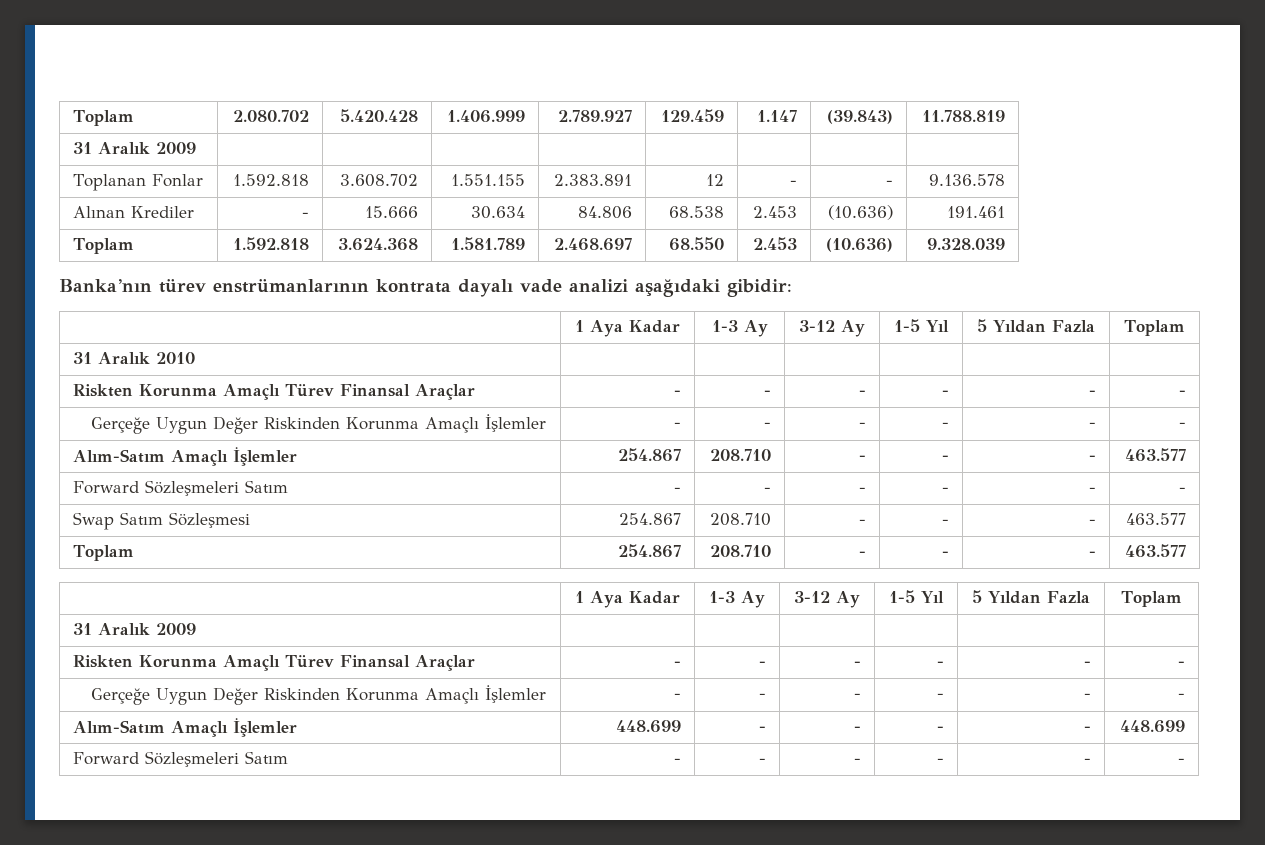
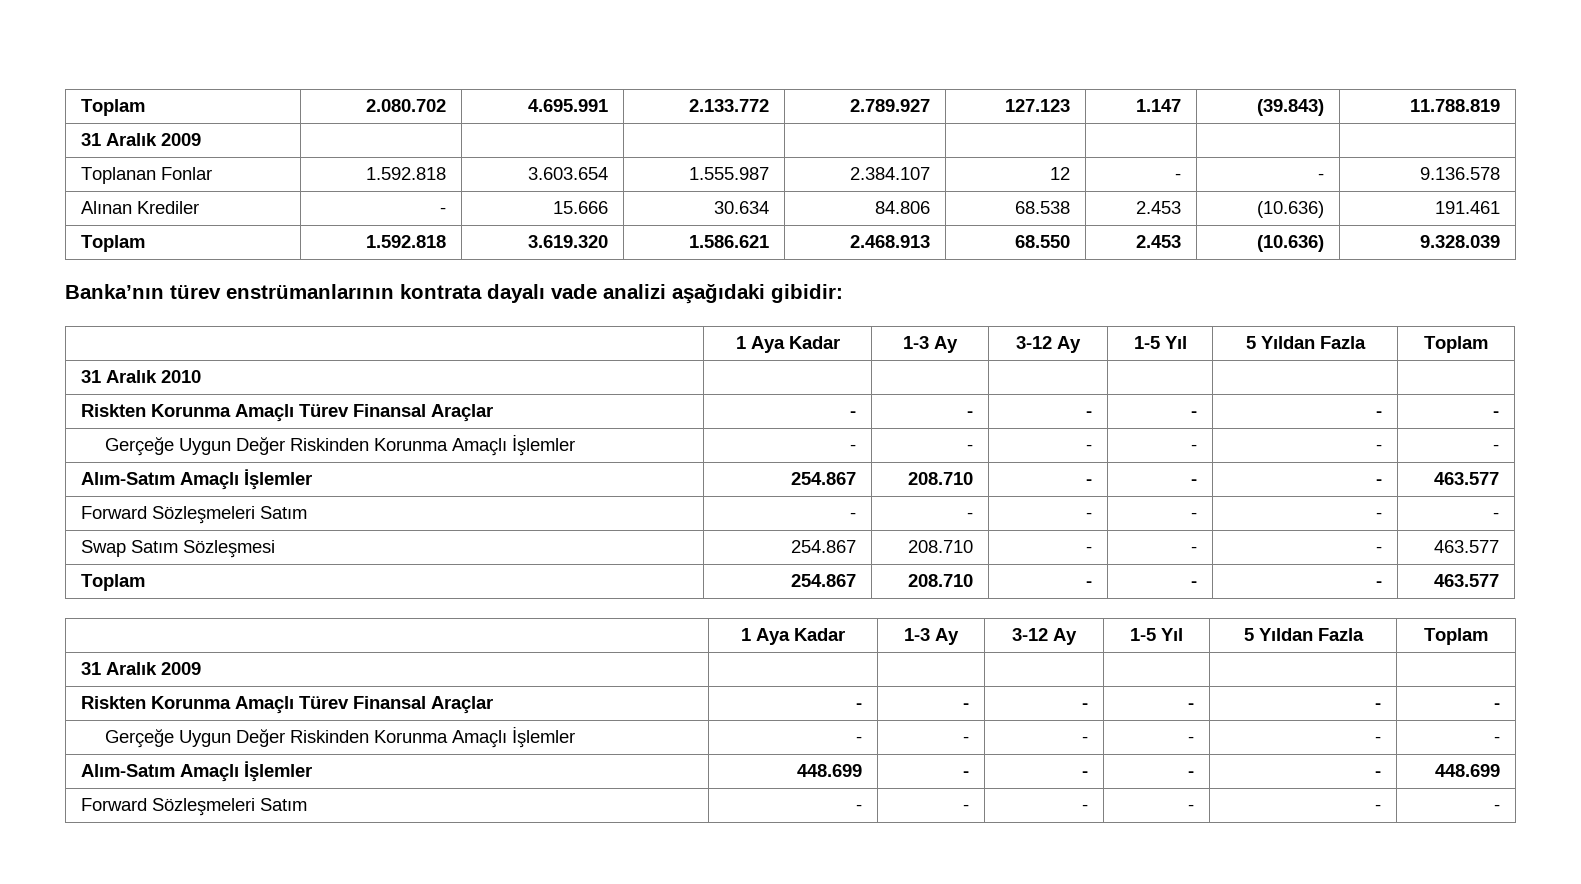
[340,109,419,122] [447,110,526,123] 5.420.428 | 1.406.999 -> [527,99,608,112] [688,99,769,112] 4.695.991 | 2.133.772
[661,109,725,122] 129.459 -> [1004,99,1070,112] 127.123
[340,174,419,187] [451,174,526,186] [554,174,633,186] 3.608.702 | 1.551.155 | 2.383.891 -> [527,167,608,180] [688,167,769,180] [849,167,930,180] 3.603.654 | 1.555.987 | 2.384.107
[338,238,419,251] [451,237,526,250] [554,238,633,251] 3.624.368 | 1.581.789 | 2.468.697 -> [527,235,608,248] [688,235,769,248] [849,235,930,248] 3.619.320 | 1.586.621 | 2.468.913

